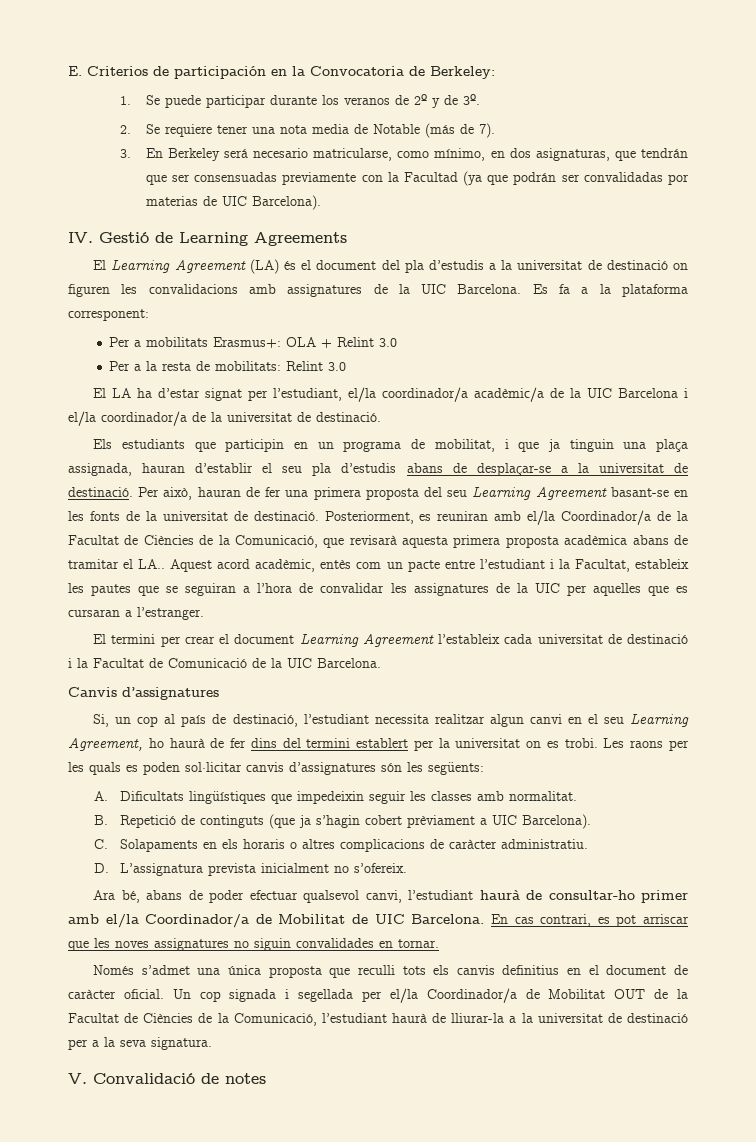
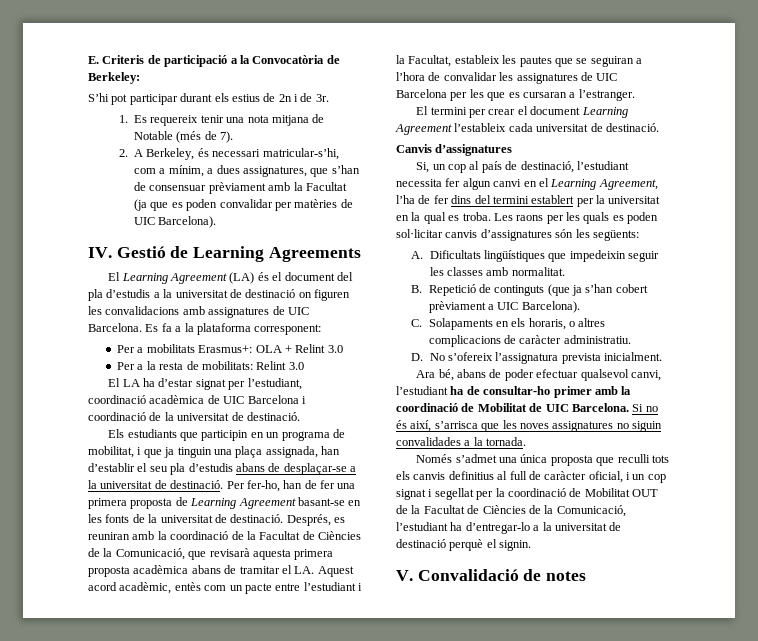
[87,66,495,79] [119,94,480,108] [119,124,248,137] Criterios de participación en la Convocatoria de Berkeley: // 1. Se puede participar durante los veranos de 2º y de 3º. // 2. Se requiere tener -> [102,55,340,67] [88,72,140,84] [88,93,329,105] [118,115,224,126] Criteris de participació a la Convocatòria de Berkeley: // S’hi pot participar durant els estius de 2n i de 3r. // 1. Es requereix tenir
[311,124,349,134] media -> [271,115,309,126] mitjana
[424,123,455,138] (más -> [176,131,202,143] (més
[119,148,688,161] [145,171,690,186] [145,196,198,206] 3. En Berkeley será necesario matricularse, como mínimo, en dos asignaturas, que tendrán que ser consensuadas previamente con la Facultad (ya que podrán ser convalidadas por materias -> [118,148,339,160] [133,165,360,177] [133,182,347,194] [133,199,338,211] 2. A Berkeley, és necessari matricular-s’hi, com a mínim, a dues assignatures, que s’han de consensuar prèviament amb la Facultat (ja que es poden convalidar per matèries
[398,284,410,294] la -> (285, 310) none
[348,387,582,402] el/la coordinador/a acadèmic/a de la -> [88,395,220,404] coordinació acadèmica de
[68,411,187,426] el/la coordinador/a -> [88,412,146,421] coordinació
[142,463,186,473] hauran -> [321,446,340,455] han
[163,487,241,500] això, hauran -> [246,480,303,492] fer-ho, han
[423,487,468,497] del seu -> [175,497,188,506] de
[324,511,414,524] Posteriorment, -> [286,514,331,526] Després,
[527,510,652,525] el/la Coordinador/a -> [157,531,229,540] la coordinació
[138,559,166,569] LA.. -> [294,566,315,574] LA.
[516,583,641,596] la UIC per aquelles -> [596,73,618,81] [396,89,484,101] UIC Barcelona per les
[627,634,688,644] [68,658,381,668] destinació i la Facultat de Comunicació de la UIC Barcelona. -> [605,123,659,132] destinació.
[434,714,485,724] realitzar -> [445,178,461,187] fer
[603,717,624,724] seu -> (549, 182) none
[148,738,205,748] ho haurà -> [396,195,415,204] l’ha
[526,738,598,748] on es trobi. -> [396,212,491,224] en la qual es troba.
[315,815,360,828] s’hagin -> [585,284,614,293] s’han
[242,839,285,849] horaris -> [528,318,566,330] horaris,
[119,863,407,876] L’assignatura prevista inicialment no s’ofereix. -> [429,352,663,364] No s’ofereix l’assignatura prevista inicialment.
[479,890,520,900] haurà -> [450,386,465,395] ha
[105,914,250,928] el/la Coordinador/a -> [621,386,632,395] [396,403,458,412] la coordinació
[490,914,690,927] En cas contrari, es pot arriscar -> [632,404,658,412] [396,420,478,432] Si no és així, s’arrisca
[379,939,439,948] en tornar. -> [464,437,527,446] a la tornada.
[567,965,688,975] [68,988,517,1003] en el document de caràcter oficial. Un cop signada i segellada per el/la Coordinador/a -> [497,471,666,483] [396,488,566,500] al full de caràcter oficial, i un cop signat i segellat per la coordinació
[392,1013,688,1023] [68,1037,212,1050] haurà de lliurar-la a la universitat de destinació per a la seva signatura. -> [450,522,622,534] [396,539,532,551] ha d’entregar-lo a la universitat de destinació perquè el signin.

